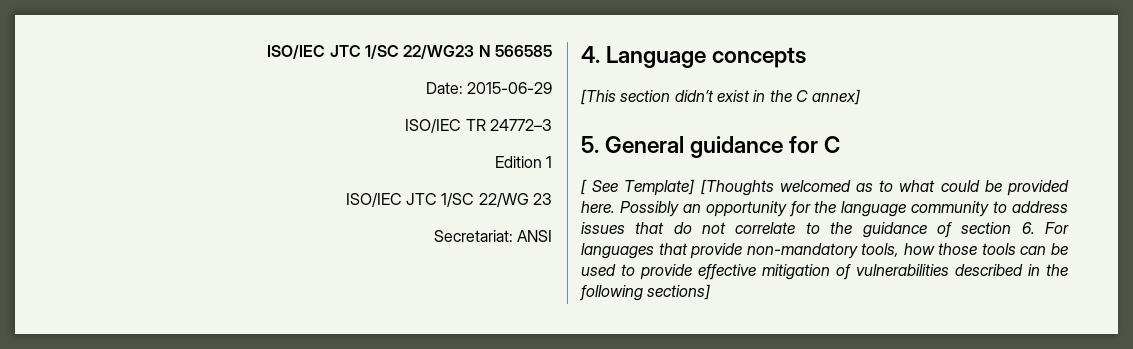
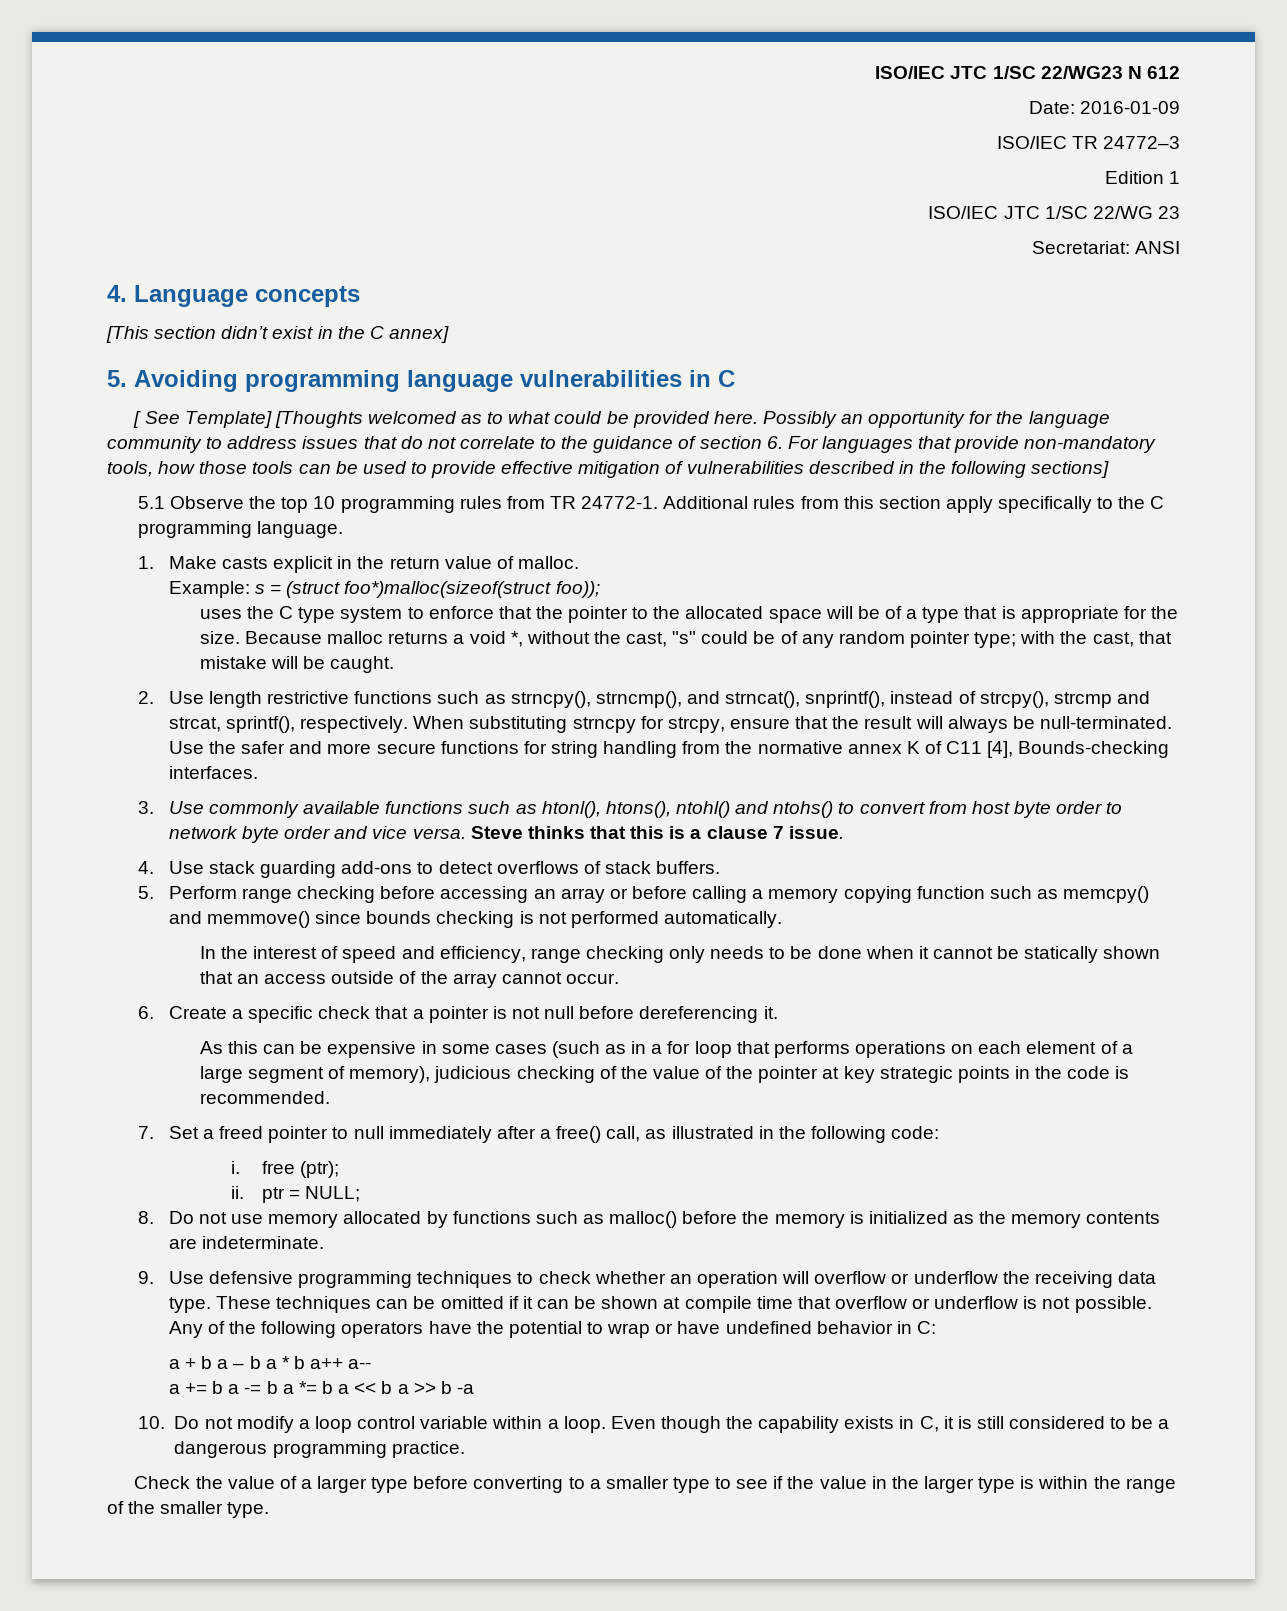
[494,45,552,57] 566585 -> [1147,66,1180,79] 612
[467,82,552,94] 2015-06-29 -> [1080,101,1180,114] 2016-01-09
[605,136,819,158] General guidance for -> [134,370,711,392] Avoiding programming language vulnerabilities in
(711, 292) none -> [137,496,1165,513] [137,521,344,538] [137,556,579,573] [168,581,600,598] [199,606,1178,623] [199,631,1172,648] [199,656,395,673] [137,691,1150,708] [168,716,1172,733] [168,741,1170,758] [168,766,258,779] [137,801,1123,818] [168,826,844,843] [137,861,721,878] [137,886,1150,903] [168,911,782,928] [199,946,1161,963] [199,971,619,988] [137,1006,778,1023] [199,1041,1133,1058] [199,1066,1130,1083] [199,1091,330,1104] [137,1126,940,1143] [230,1161,339,1178] [230,1186,361,1203] [137,1211,1161,1228] [168,1236,325,1249] [137,1271,1156,1288] [168,1296,1152,1313] [168,1321,936,1338] [168,1356,372,1369] [168,1381,474,1394] [137,1416,1170,1433] [174,1441,465,1458] [134,1476,1176,1493] [107,1501,270,1518] // 5.1 Observe the top 10 programming rules from TR 24772-1. Additional rules from this section apply specifically to the C programming language. // 1. Make casts explicit in the return value of malloc. // Example: s = (struct foo*)malloc(sizeof(struct foo)); // uses the C type system to enforce that the pointer to the allocated space will be of a type that is appropriate for the size. Because malloc returns a void *, without the cast, "s" could be of any random pointer type; with the cast, that mistake will be caught. // 2. Use length restrictive functions such as strncpy(), strncmp(), and strncat(), snprintf(), instead of strcpy(), strcmp and strcat, sprintf(), respectively. When substituting strncpy for strcpy, ensure that the result will always be null-terminated. Use the safer and more secure functions for string handling from the normative annex K of C11 [4], Bounds-checking interfaces. // 3. Use commonly available functions such as htonl(), htons(), ntohl() and ntohs() to convert from host byte order to network byte order and vice versa. Steve thinks that this is a clause 7 issue. // 4. Use stack guarding add-ons to detect overflows of stack buffers. // 5. Perform range checking before accessing an array or before calling a memory copying function such as memcpy() and memmove() since bounds checking is not performed automatically. // In the interest of speed and efficiency, range checking only needs to be done when it cannot be statically shown that an access outside of the array cannot occur. // 6. Create a specific check that a pointer is not null before dereferencing it. // As this can be expensive in some cases (such as in a for loop that performs operations on each element of a large segment of memory), judicious checking of the value of the pointer at key strategic points in the code is recommended. // 7. Set a freed pointer to null immediately after a free() call, as illustrated in the following code: // i. free (ptr); // ii. ptr = NULL; // 8. Do not use memory allocated by functions such as malloc() before the memory is initialized as the memory contents are indeterminate. // 9. Use defensive programming techniques to check whether an operation will overflow or underflow the receiving data type. These techniques can be omitted if it can be shown at compile time that overflow or underflow is not possible. Any of the following operators have the potential to wrap or have undefined behavior in C: // a + b a – b a * b a++ a-- // a += b a -= b a *= b a << b a >> b -a // 10. Do not modify a loop control variable within a loop. Even though the capability exists in C, it is still considered to be a dangerous programming practice. // Check the value of a larger type before converting to a smaller type to see if the value in the larger type is within the range of the smaller type.

